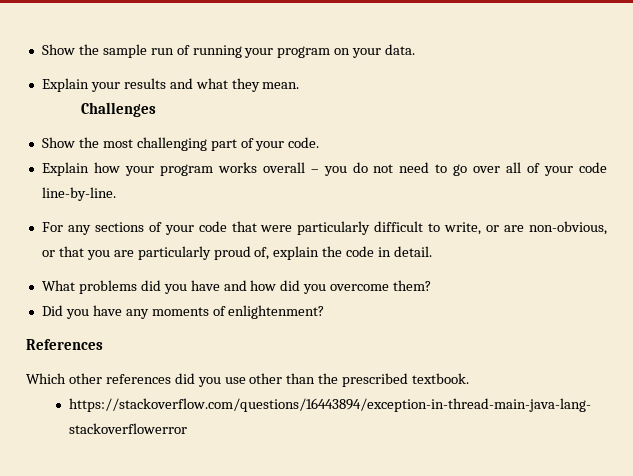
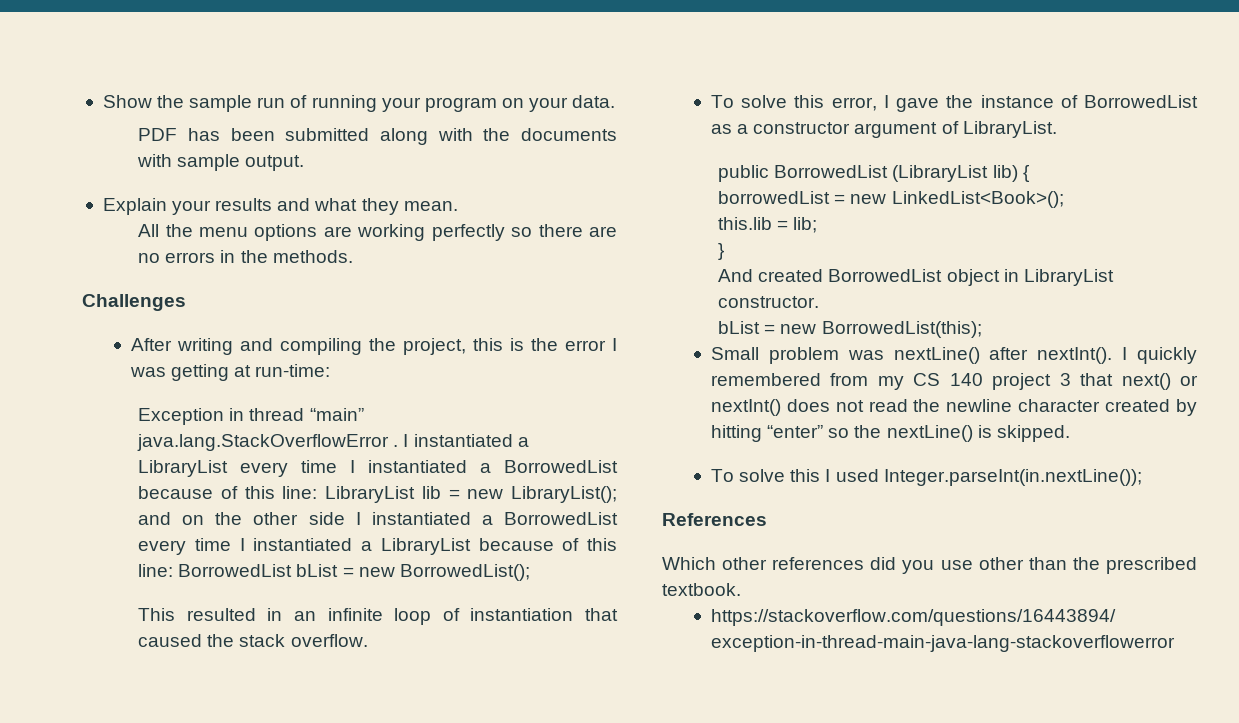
(416, 49) none -> [138,128,617,145] [137,154,305,171] // PDF has been submitted along with the documents with sample output.
[80,102,156,117] [41,137,320,151] [41,162,607,176] [41,187,116,201] [41,221,608,235] [41,246,433,260] [41,280,432,294] [41,305,325,319] Challenges // Show the most challenging part of your code. // Explain how your program works overall – you do not need to go over all of your code line-by-line. // For any sections of your code that were particularly difficult to write, or are non-obvious, or that you are particularly proud of, explain the code in detail. // What problems did you have and how did you overcome them? // Did you have any moments of enlightenment? -> [138,224,617,241] [138,250,353,263] [82,294,186,311] [130,338,618,355] [129,364,331,381] [138,408,364,425] [137,434,529,451] [138,460,619,477] [138,486,617,503] [138,512,618,525] [138,538,617,555] [138,564,530,581] [138,608,618,625] [138,634,368,647] [710,95,1198,112] [710,121,1057,138] [718,165,1030,182] [718,191,1064,208] [718,217,818,233] [718,243,725,260] [718,269,1114,286] [718,296,820,308] [718,321,982,338] [710,347,1197,364] [710,373,1198,390] [710,399,1197,416] [710,425,1070,442] [710,469,1142,486] All the menu options are working perfectly so there are no errors in the methods. // Challenges // After writing and compiling the project, this is the error I was getting at run-time: // Exception in thread “main” java.lang.StackOverflowError . I instantiated a LibraryList every time I instantiated a BorrowedList because of this line: LibraryList lib = new LibraryList(); and on the other side I instantiated a BorrowedList every time I instantiated a LibraryList because of this line: BorrowedList bList = new BorrowedList(); // This resulted in an infinite loop of instantiation that caused the stack overflow. // To solve this error, I gave the instance of BorrowedList as a constructor argument of LibraryList. // public BorrowedList (LibraryList lib) { // borrowedList = new LinkedList<Book>(); // this.lib = lib; // } // And created BorrowedList object in LibraryList constructor. // bList = new BorrowedList(this); // Small problem was nextLine() after nextInt(). I quickly remembered from my CS 140 project 3 that next() or nextInt() does not read the newline character created by hitting “enter” so the nextLine() is skipped. // To solve this I used Integer.parseInt(in.nextLine());

